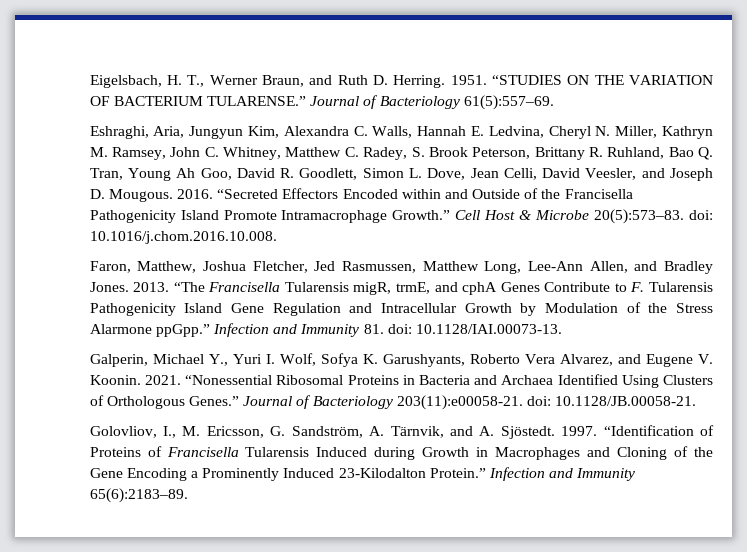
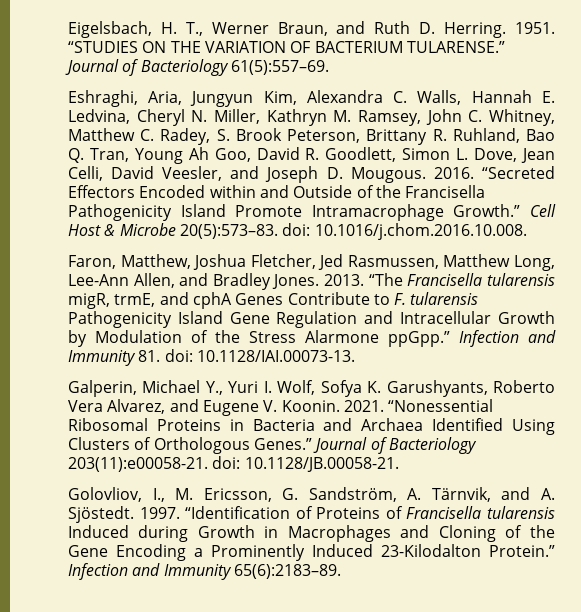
[284,282,349,292] Tularensis -> [486,273,555,286] tularensis
[648,282,713,292] Tularensis -> [410,292,479,305] tularensis
[245,447,310,457] Tularensis -> [487,506,556,519] tularensis

